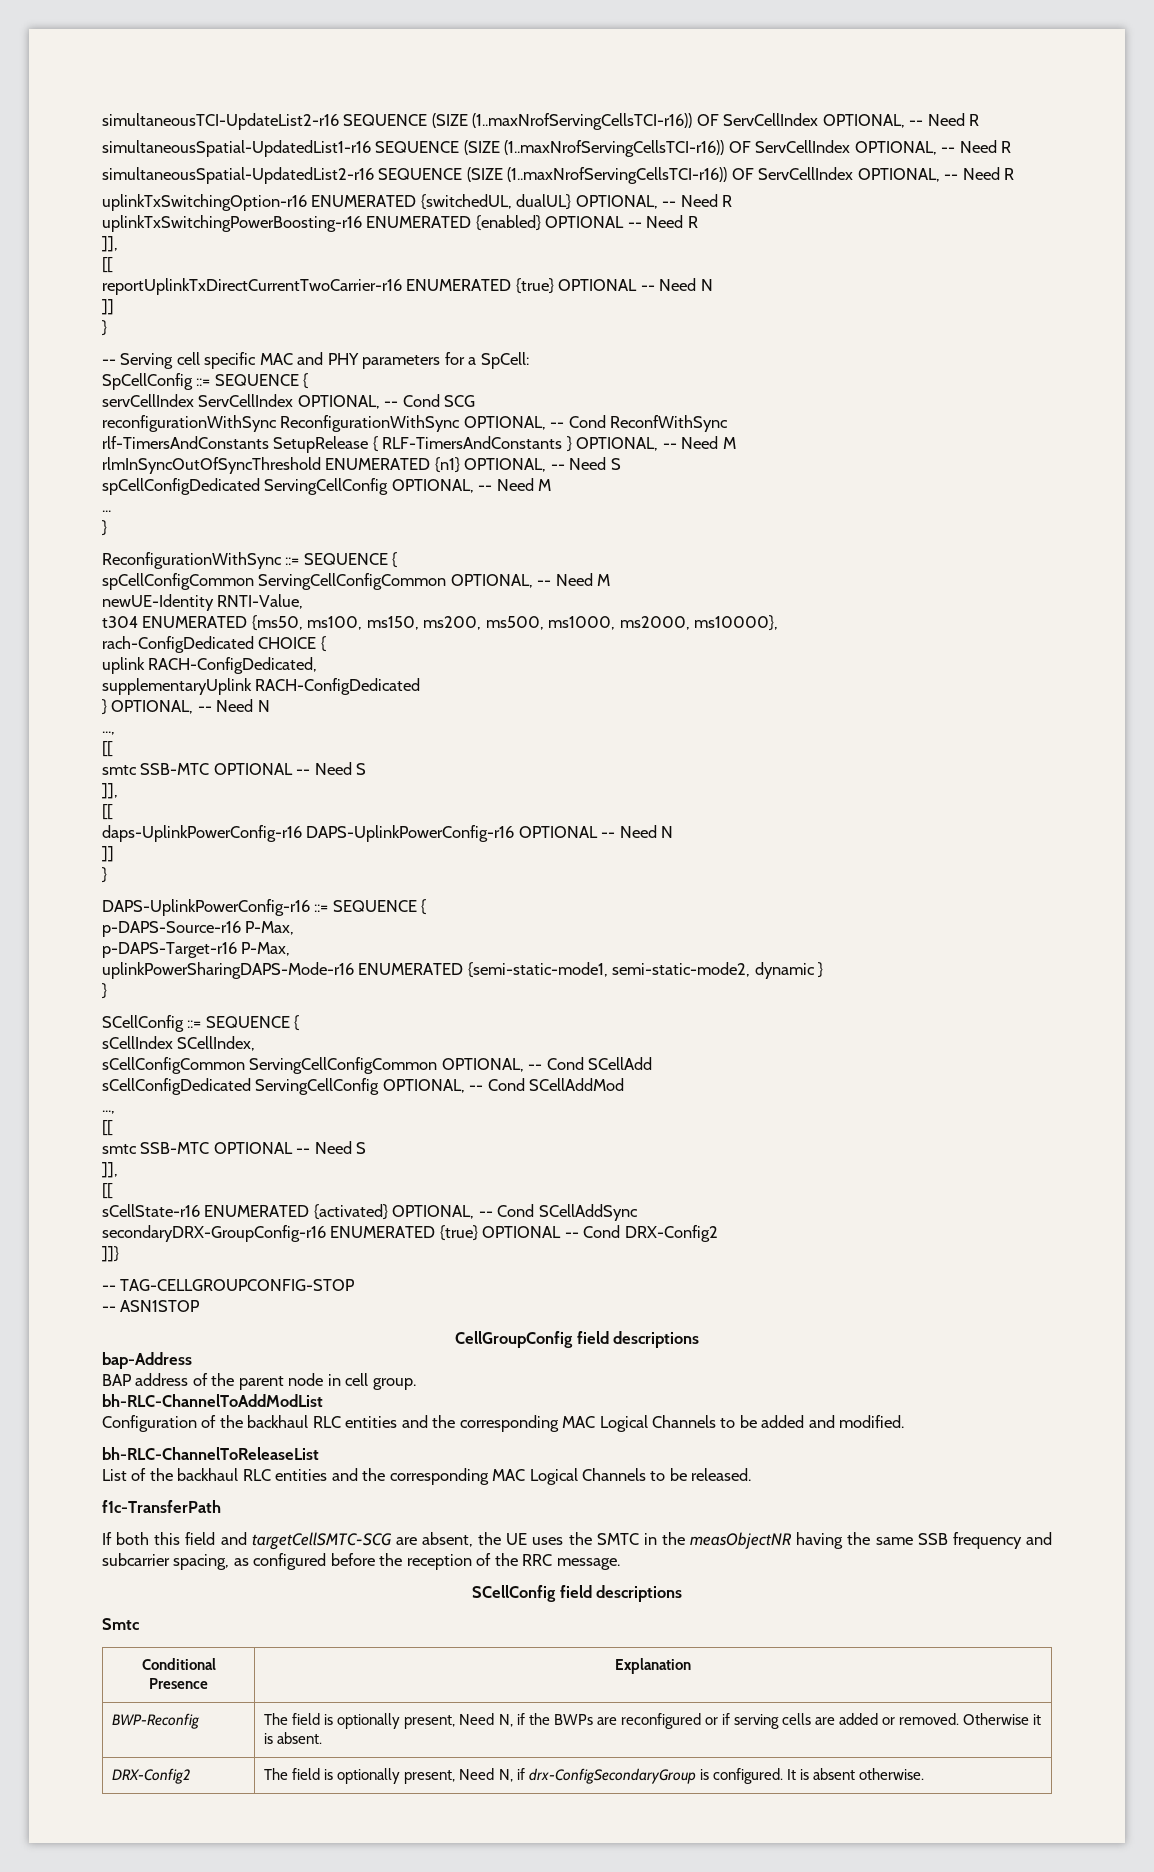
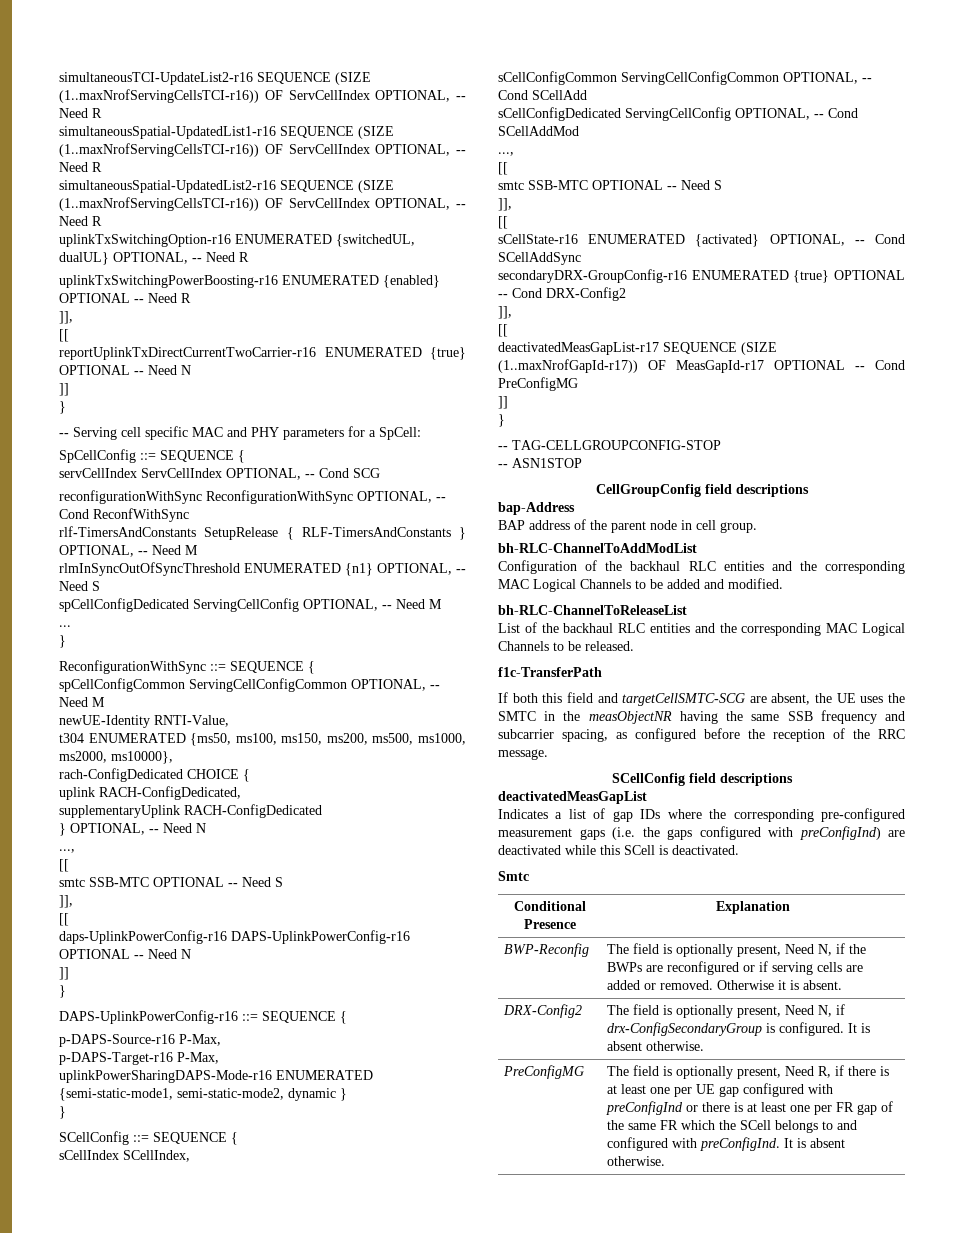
[102,1246,119,1262] ]]} -> [498,306,512,319] [498,324,508,337] [498,342,777,355] [498,359,905,373] [498,377,578,391] [498,396,508,409] [498,414,505,427] ]], // [[ // deactivatedMeasGapList-r17 SEQUENCE (SIZE (1..maxNrofGapId-r17)) OF MeasGapId-r17 OPTIONAL -- Cond PreConfigMG // ]] // }
(682, 1593) none -> [498,791,647,804] [498,808,905,822] [498,826,905,840] [498,845,739,855] // deactivatedMeasGapList // Indicates a list of gap IDs where the corresponding pre-configured measurement gaps (i.e. the gaps configured with preConfigInd) are deactivated while this SCell is deactivated.
(924, 1774) none -> [503,1065,585,1079] [607,1065,890,1079] [607,1083,834,1097] [606,1101,894,1115] [607,1120,858,1133] [607,1137,846,1151] [607,1156,666,1166] // PreConfigMG | The field is optionally present, Need R, if there is at least one per UE gap configured with preConfigInd or there is at least one per FR gap of the same FR which the SCell belongs to and configured with preConfigInd. It is absent otherwise.

